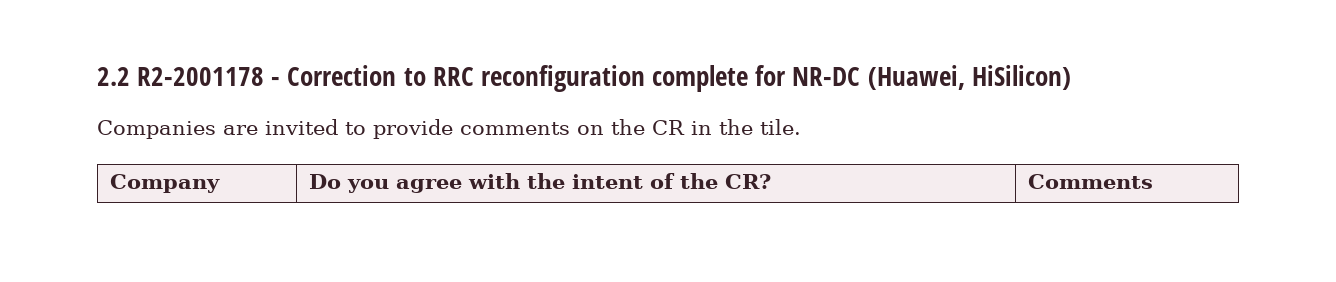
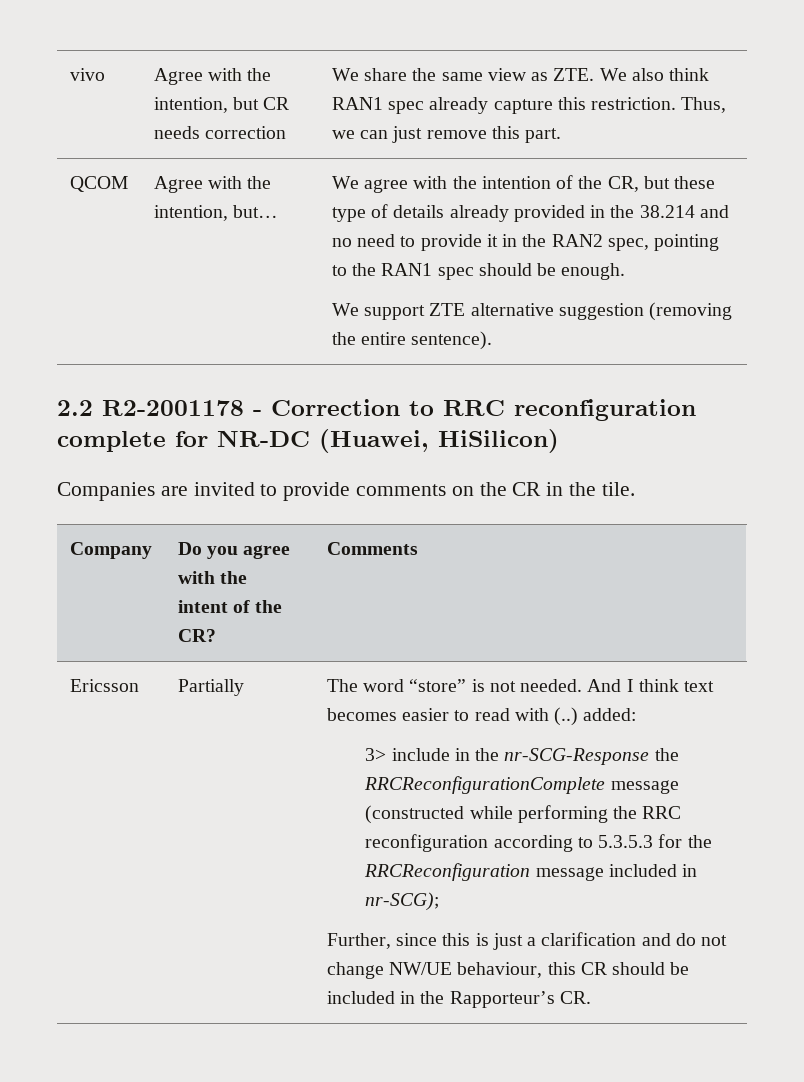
(97, 76) none -> [69,68,105,81] [153,68,272,85] [153,97,290,113] [153,126,287,139] [331,68,710,81] [331,97,727,114] [331,126,562,143] [69,176,128,192] [153,176,272,193] [153,205,279,221] [331,175,716,193] [331,204,729,222] [331,234,720,251] [331,263,626,280] [331,302,733,321] [331,331,493,350] vivo | Agree with the intention, but CR needs correction | We share the same view as ZTE. We also think RAN1 spec already capture this restriction. Thus, we can just remove this part. // QCOM | Agree with the intention, but… | We agree with the intention of the CR, but these type of details already provided in the 38.214 and no need to provide it in the RAN2 spec, pointing to the RAN1 spec should be enough. // We support ZTE alternative suggestion (removing the entire sentence). //
(1153, 181) none -> [69,679,139,692] [177,679,244,696] [326,679,715,692] [326,707,637,726] [365,748,679,765] [364,776,679,794] [365,805,682,824] [365,834,712,852] [364,863,698,881] [365,892,440,911] [326,932,728,950] [326,962,690,979] [326,991,591,1008] // Ericsson | Partially | The word “store” is not needed. And I think text becomes easier to read with (..) added: // 3> include in the nr-SCG-Response the RRCReconfigurationComplete message (constructed while performing the RRC reconfiguration according to 5.3.5.3 for the RRCReconfiguration message included in nr-SCG); // Further, since this is just a clarification and do not change NW/UE behaviour, this CR should be included in the Rapporteur’s CR.

